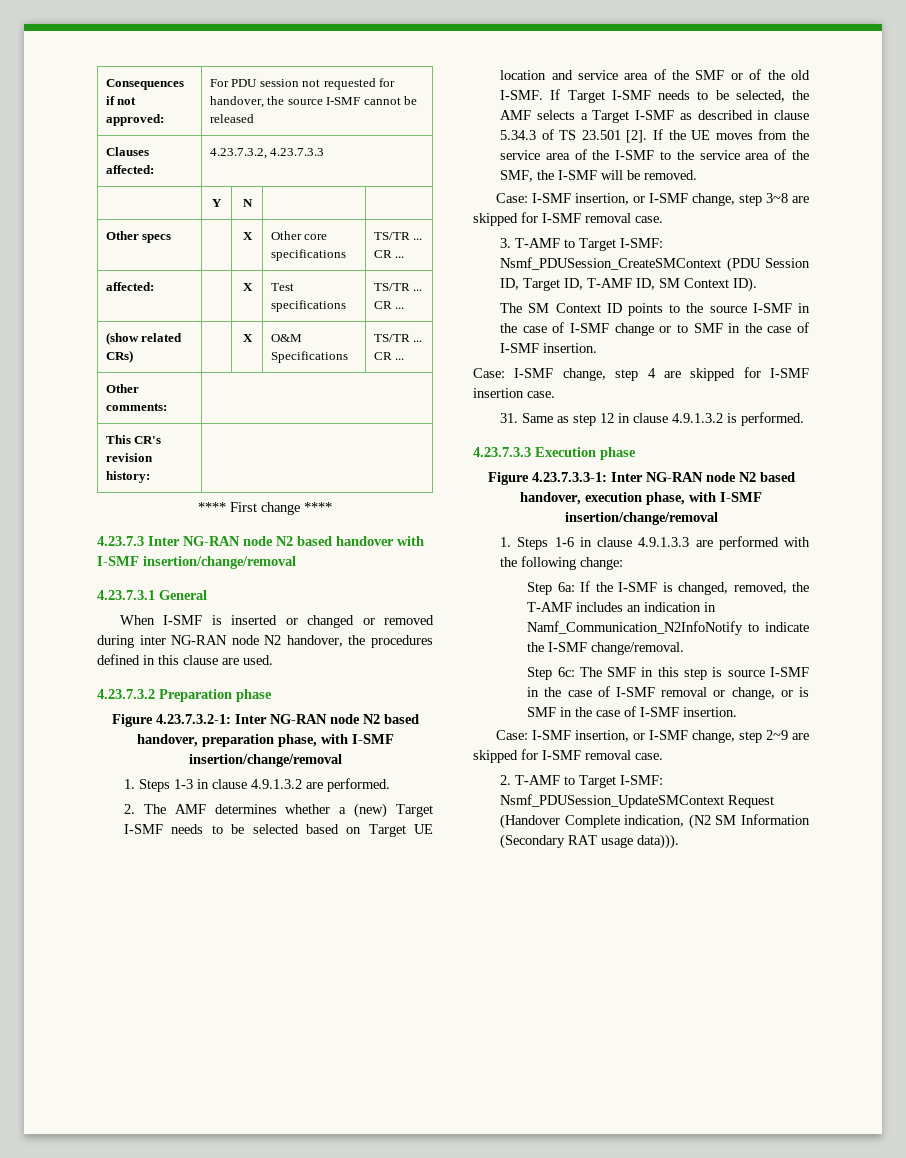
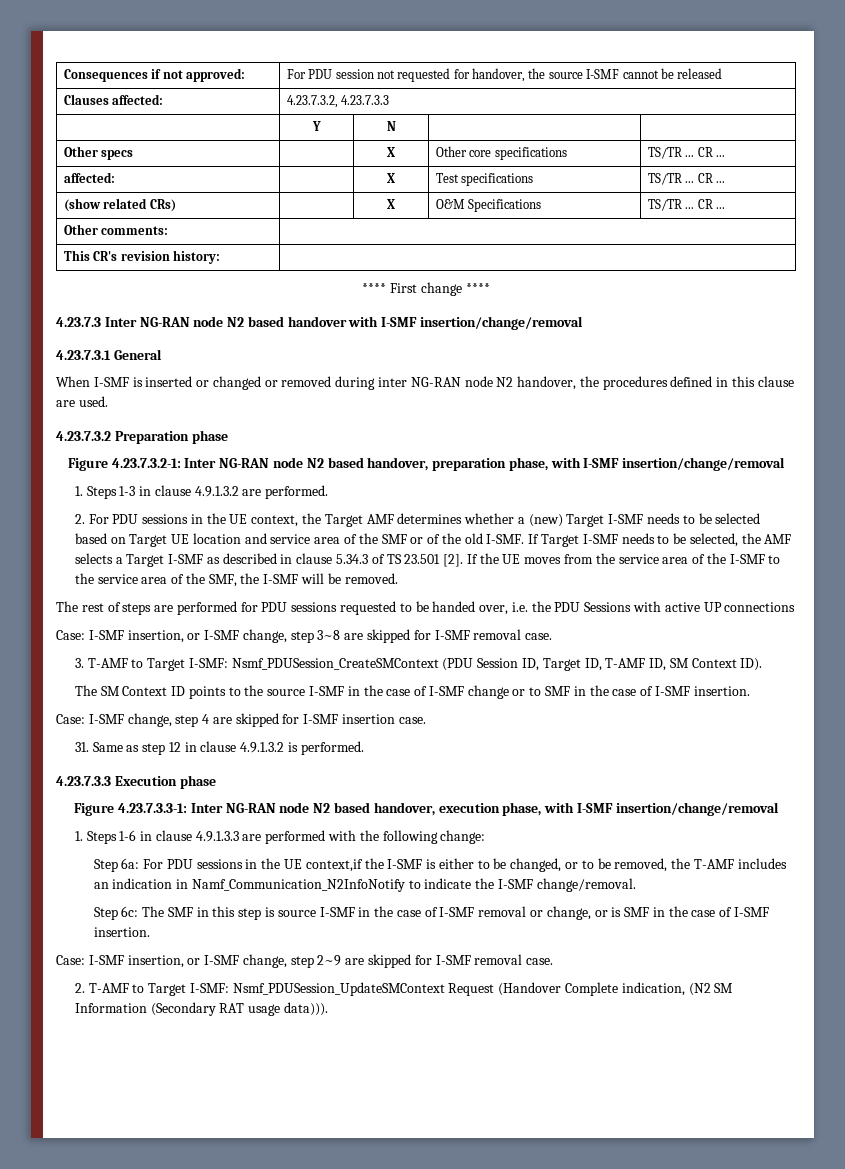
[143,804,166,814] The -> [88,513,363,527] For PDU sessions in the UE context, the Target
(698, 175) none -> [56,601,796,615] // The rest of steps are performed for PDU sessions requested to be handed over, i.e. the PDU Sessions with active UP connections
[580,581,729,595] If the I-SMF is changed, -> [143,858,611,872] For PDU sessions in the UE context,if the I-SMF is either to be changed, or to be

